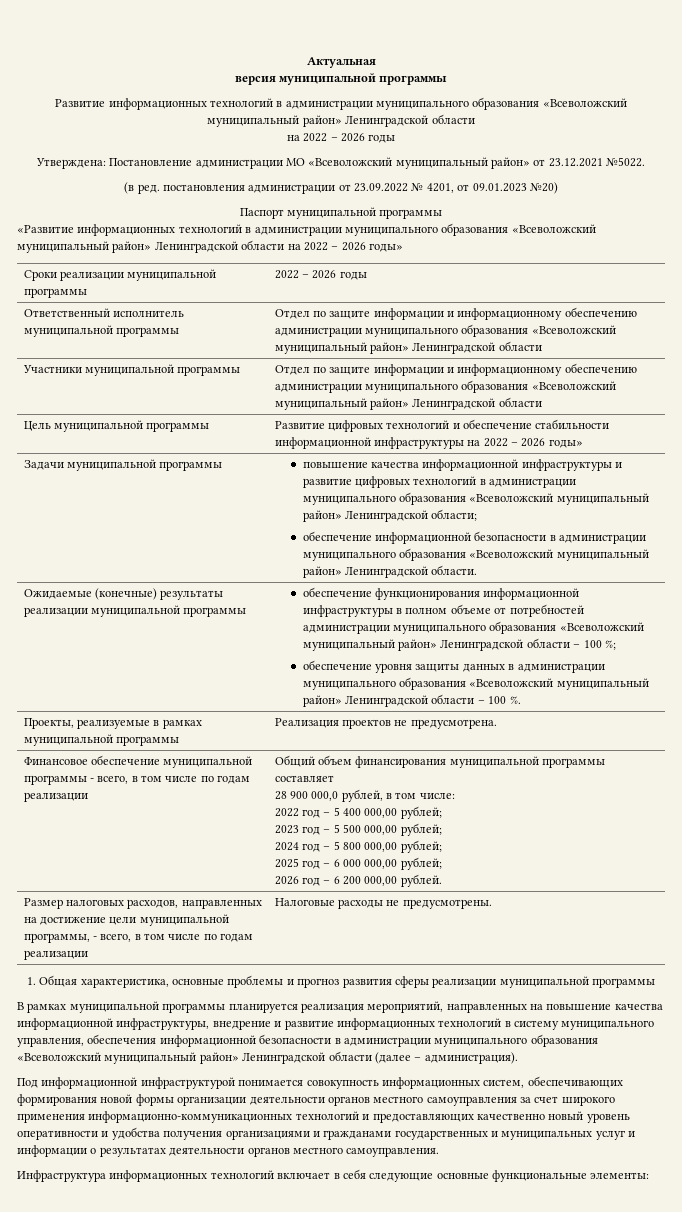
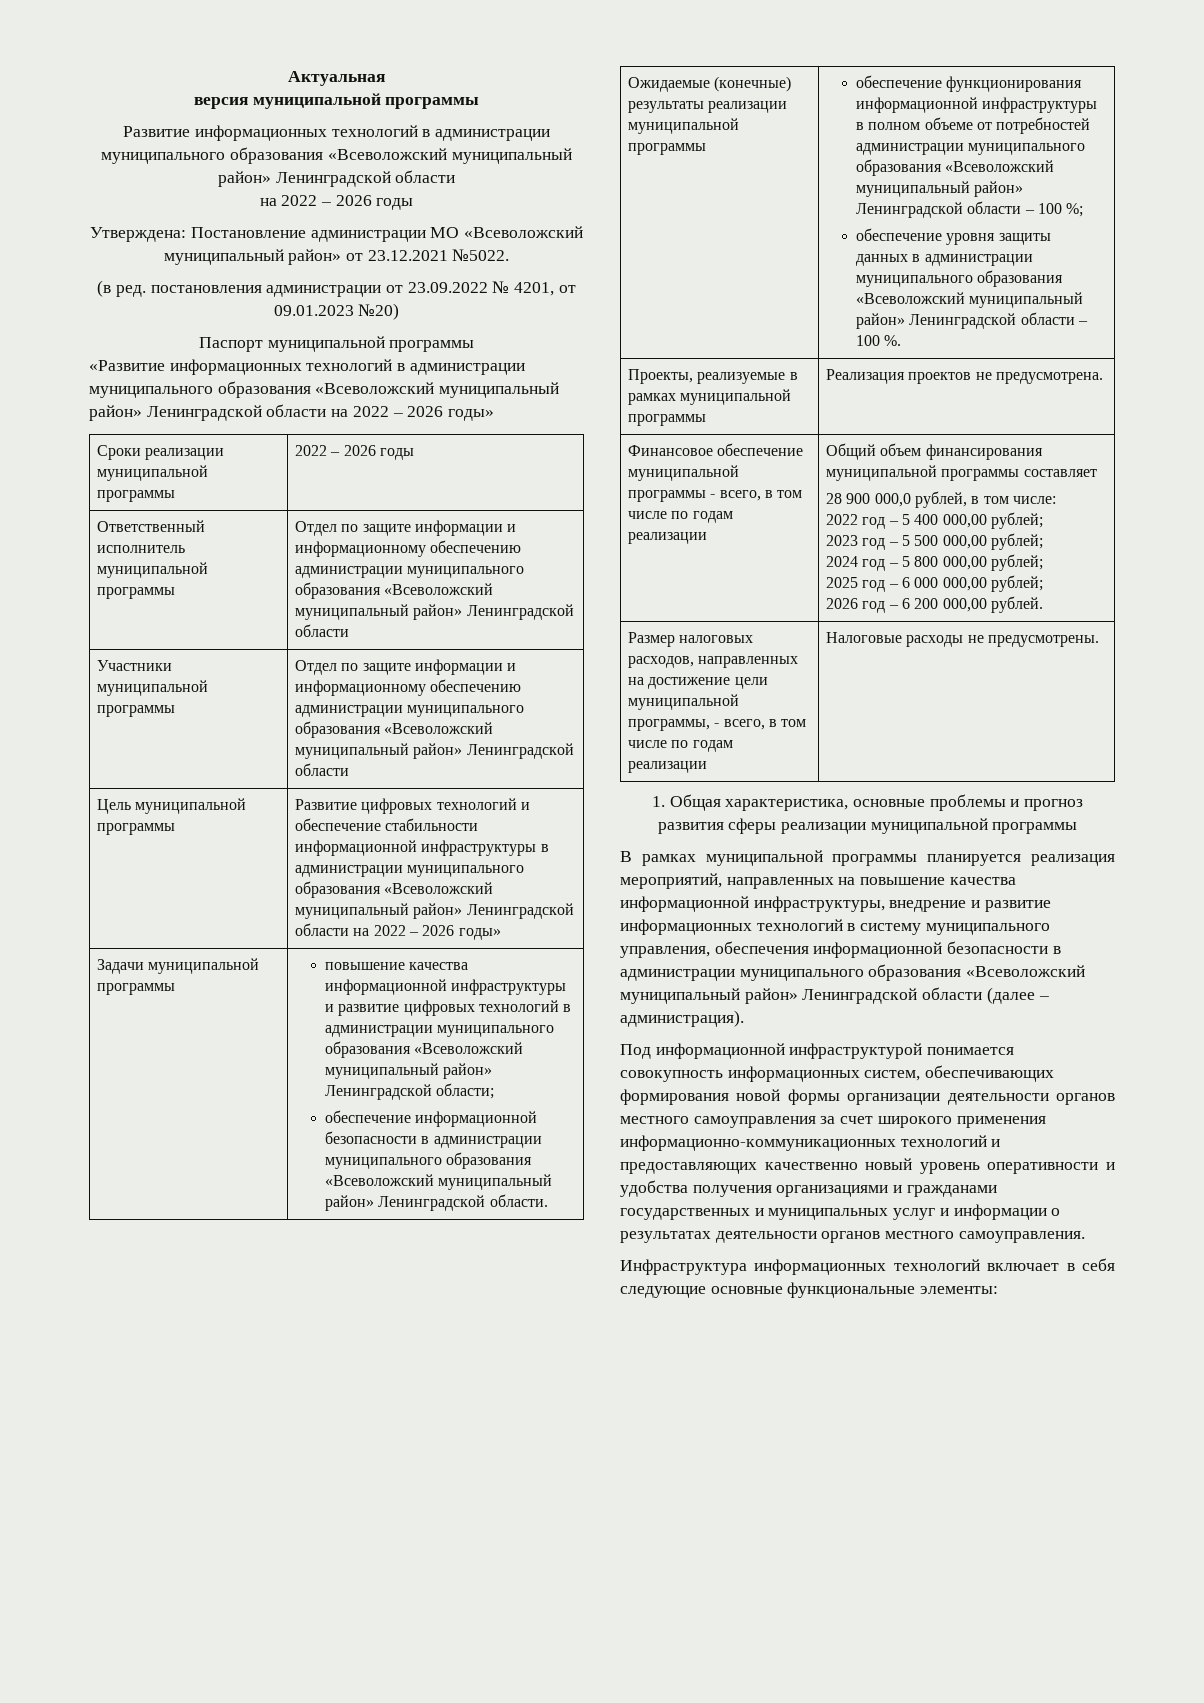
(464, 443) none -> [540,844,549,852] [295,865,525,877] [295,881,494,898] [295,903,574,919] [295,923,350,936] в администрации муниципального образования «Всеволожский муниципальный район» Ленинградской области

